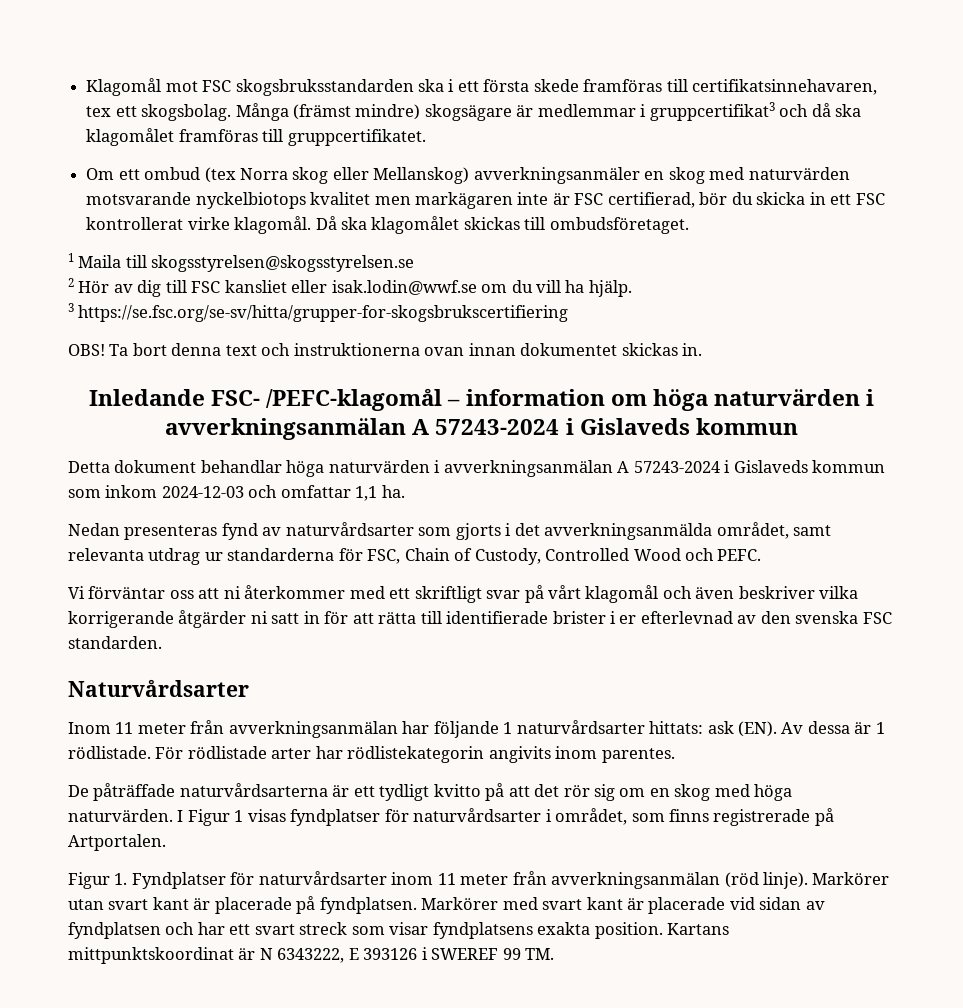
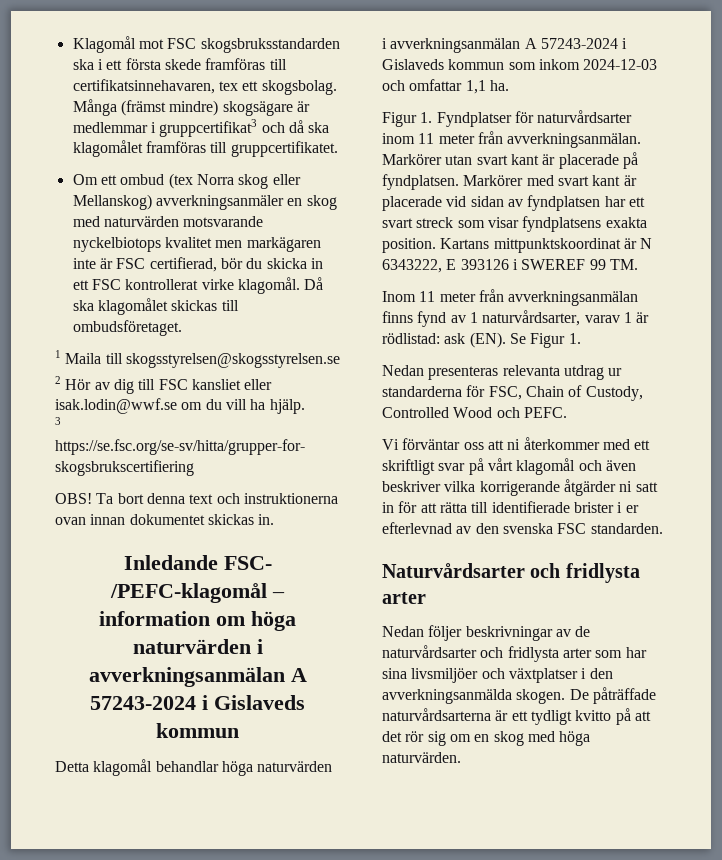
[114,460,197,473] dokument -> [93,759,153,776] klagomål
[68,522,832,540] Nedan presenteras fynd av naturvårdsarter som gjorts i det avverkningsanmälda området, samt -> [382,110,633,127] [382,131,642,148] [382,152,638,169] [382,174,637,190] [382,195,645,211] [382,216,647,232] [382,238,653,253] [382,259,638,273] [382,289,639,306] [382,310,650,327] [382,332,581,348] [382,365,499,380] Figur 1. Fyndplatser för naturvårdsarter inom 11 meter från avverkningsanmälan. Markörer utan svart kant är placerade på fyndplatsen. Markörer med svart kant är placerade vid sidan av fyndplatsen har ett svart streck som visar fyndplatsens exakta position. Kartans mittpunktskoordinat är N 6343222, E 393126 i SWEREF 99 TM. // Inom 11 meter från avverkningsanmälan finns fynd av 1 naturvårdsarter, varav 1 är rödlistad: ask (EN). Se Figur 1. // Nedan presenteras
[68,720,885,738] [68,746,675,763] // Inom 11 meter från avverkningsanmälan har följande 1 naturvårdsarter hittats: ask (EN). Av dessa är 1 rödlistade. För rödlistade arter har rödlistekategorin angivits inom parentes. // -> [530,563,640,583] [382,592,426,604] [382,625,591,641] [382,645,647,662] [382,668,613,683] [382,689,566,704] och fridlysta arter // Nedan följer beskrivningar av de naturvårdsarter och fridlysta arter som har sina livsmiljöer och växtplatser i den avverkningsanmälda skogen.
[177,808,834,826] [68,834,166,851] [68,871,890,889] [68,896,825,914] [68,922,730,939] [68,947,555,964] I Figur 1 visas fyndplatser för naturvårdsarter i området, som finns registrerade på Artportalen. // Figur 1. Fyndplatser för naturvårdsarter inom 11 meter från avverkningsanmälan (röd linje). Markörer utan svart kant är placerade på fyndplatsen. Markörer med svart kant är placerade vid sidan av fyndplatsen och har ett svart streck som visar fyndplatsens exakta position. Kartans mittpunktskoordinat är N 6343222, E 393126 i SWEREF 99 TM. -> (461, 757) none

